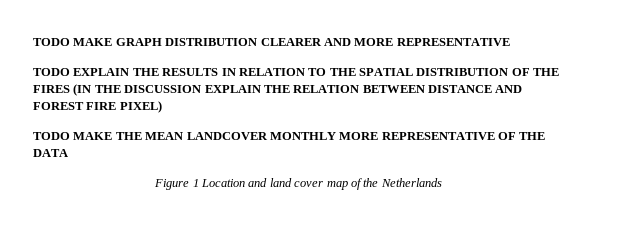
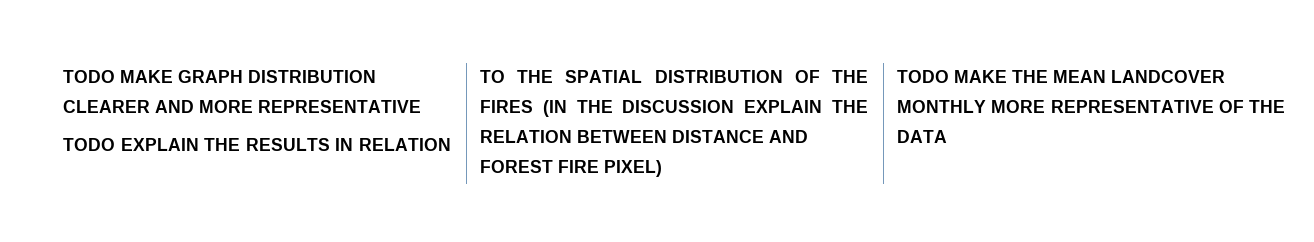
[154,178,442,190] // Figure 1 Location and land cover map of the Netherlands -> (947, 136) none

